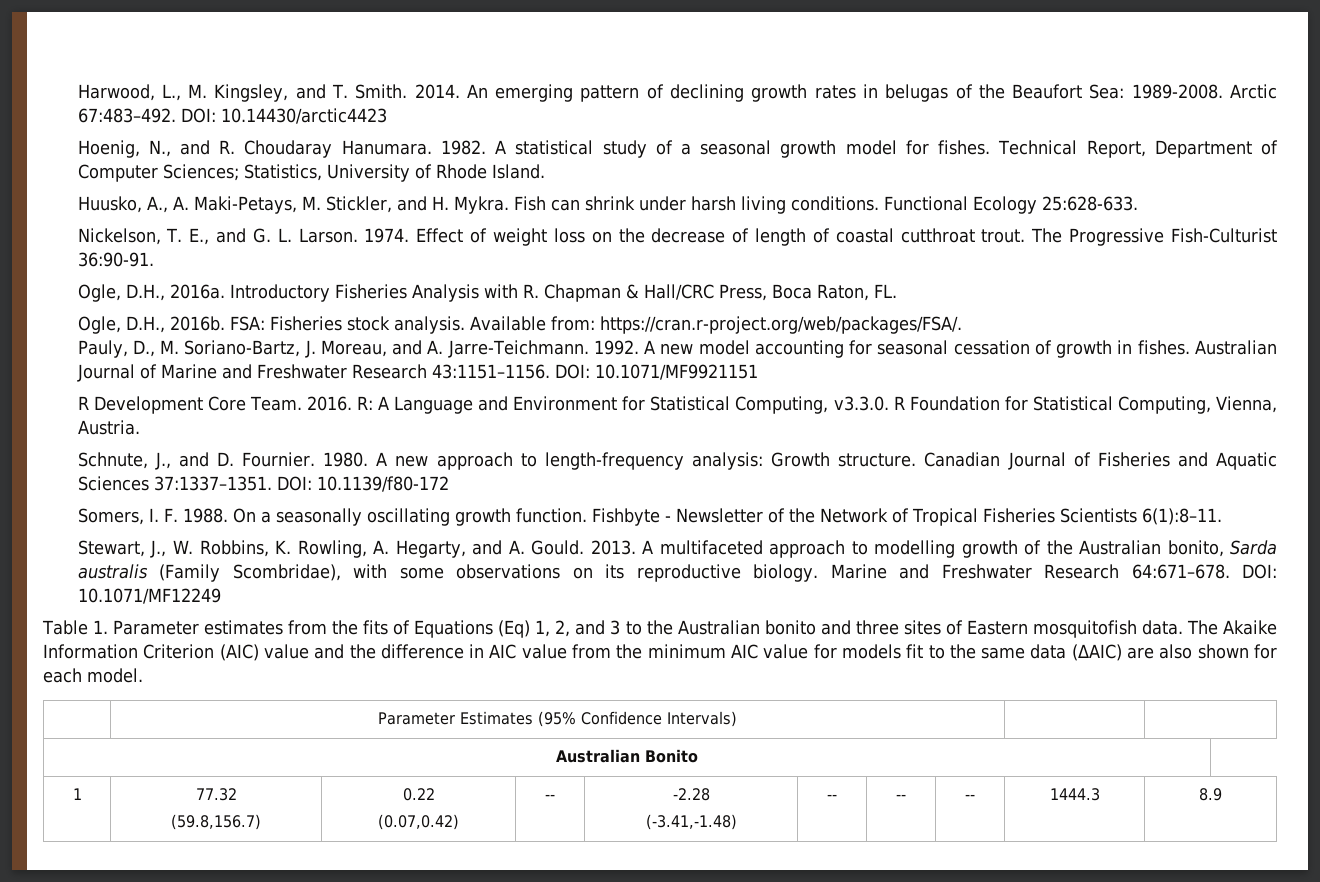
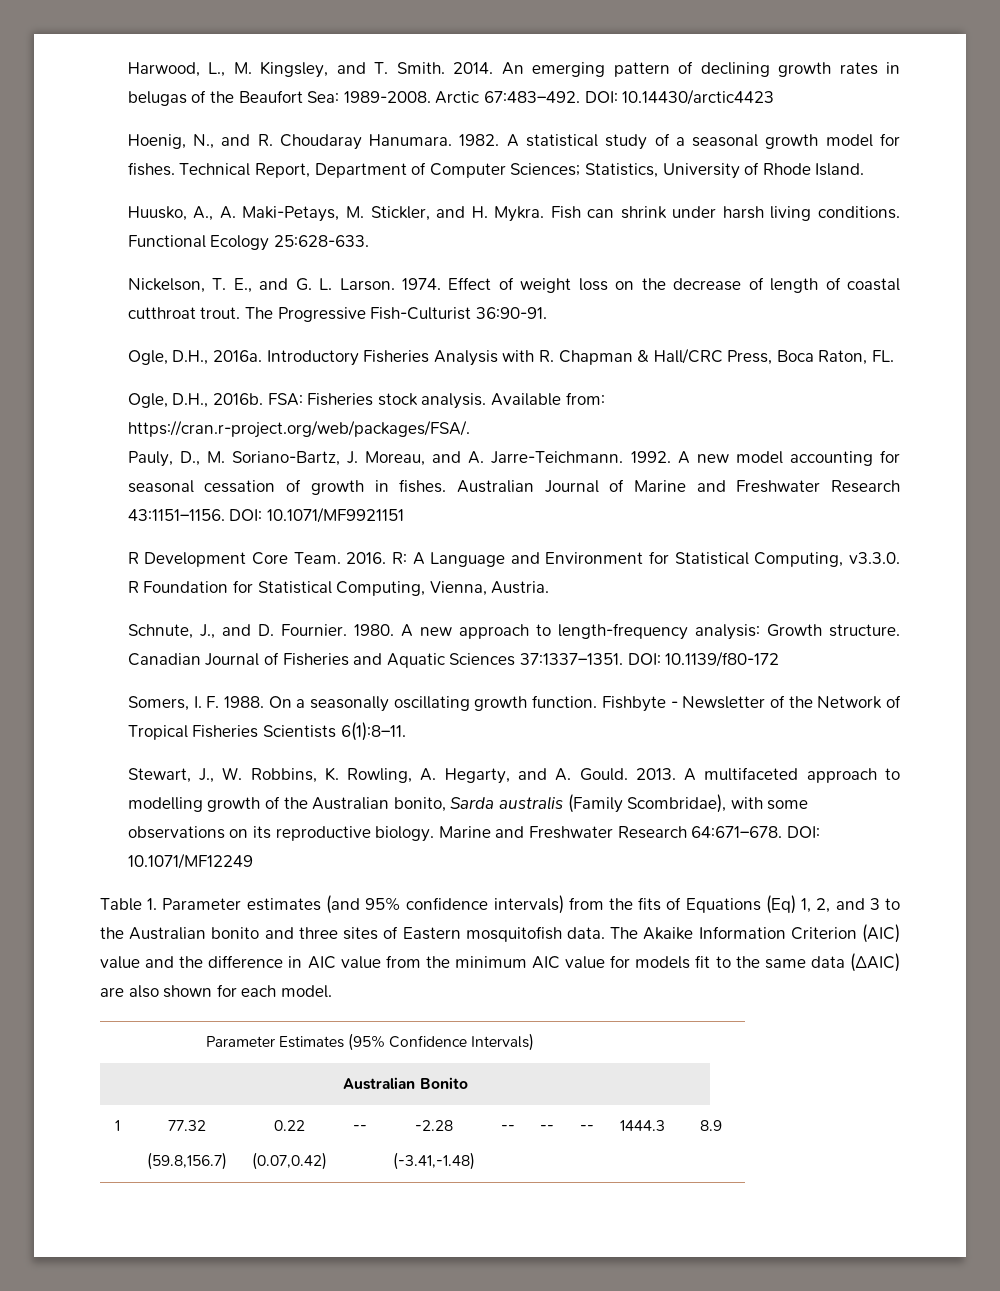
(284, 627) none -> [325,895,564,914] (and 95% confidence intervals)

